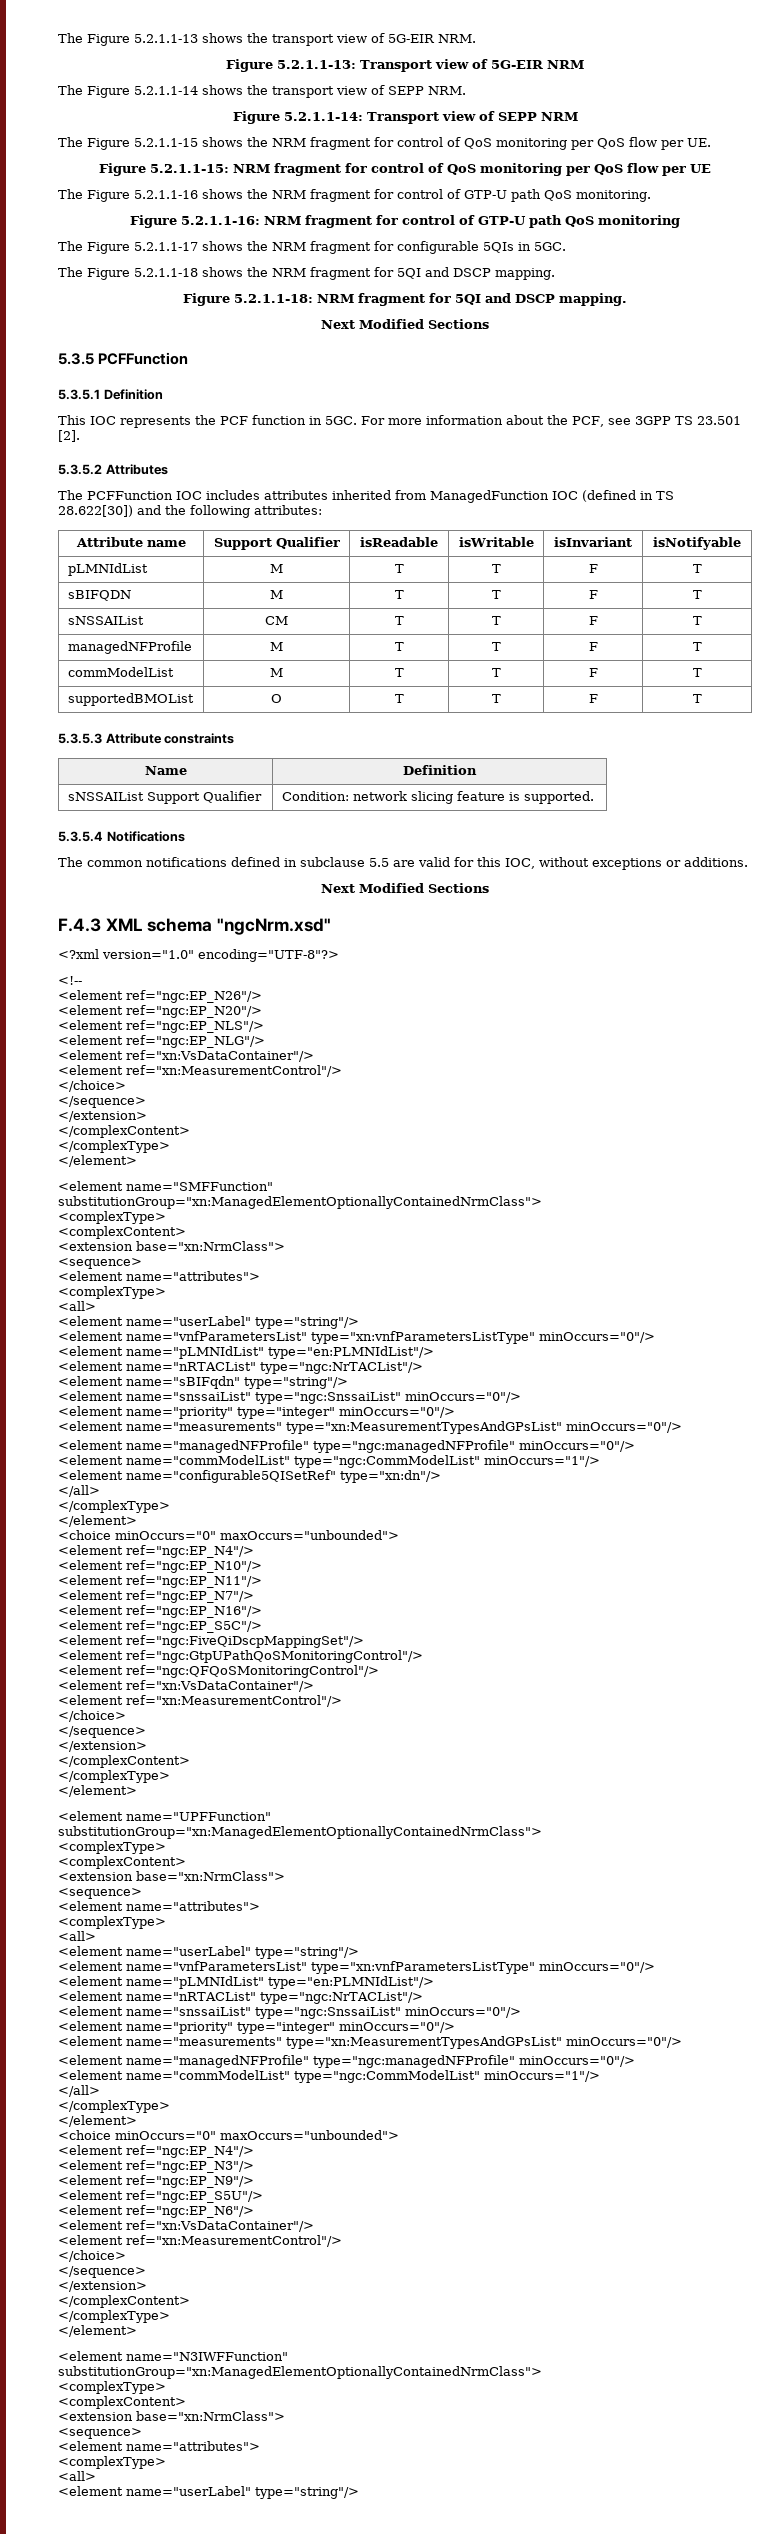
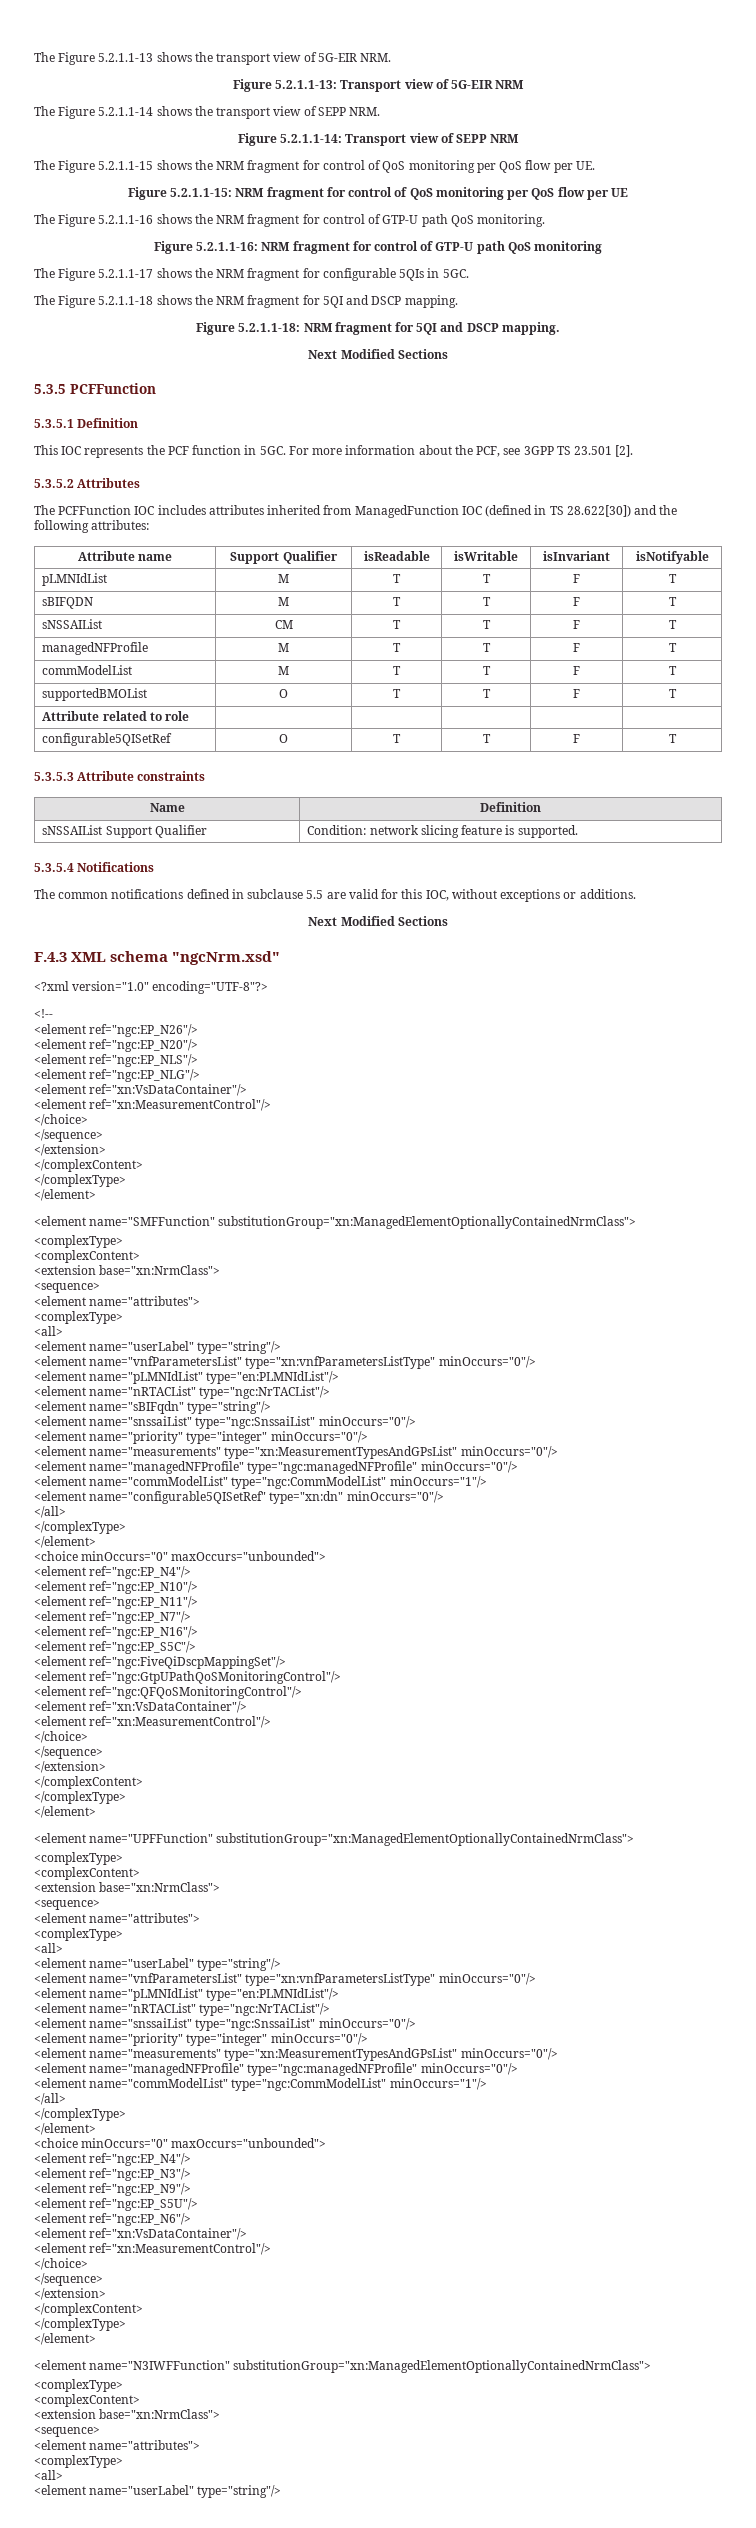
(702, 698) none -> [42,711,190,721] [42,733,173,746] [279,734,288,743] [393,734,401,743] [482,734,491,743] [573,734,580,743] [668,734,677,743] // Attribute related to role | | | | | // configurable5QISetRef | O | T | T | F | T
[340,1470,441,1483] type="xn:dn"/> -> [269,1491,444,1504] type="xn:dn" minOccurs="0"/>

